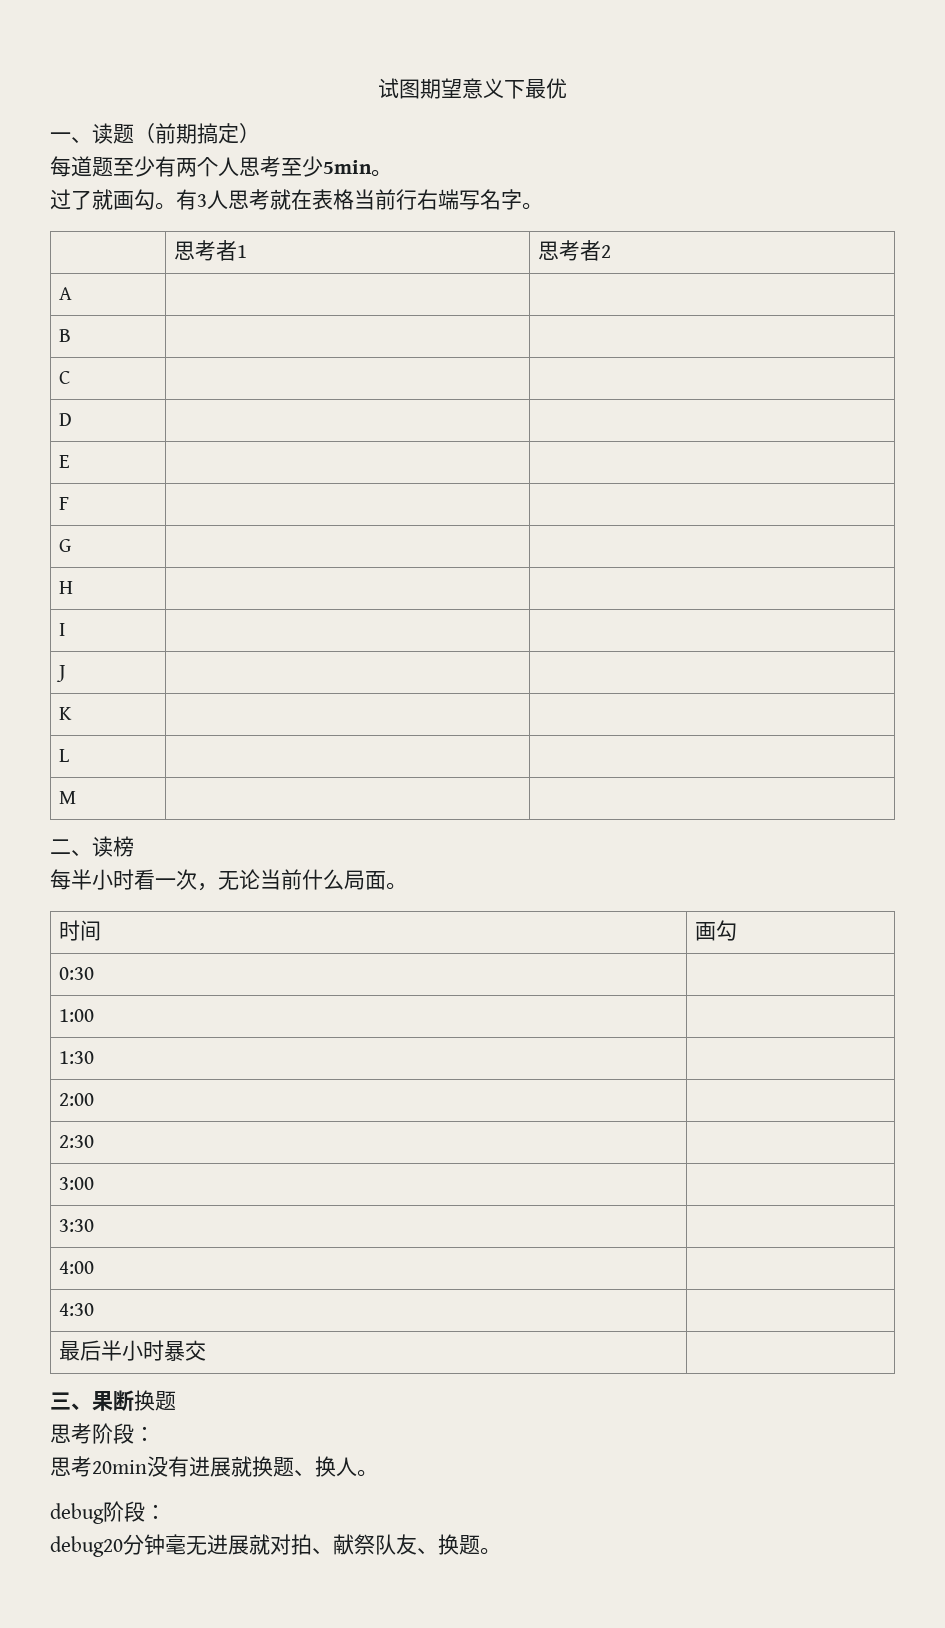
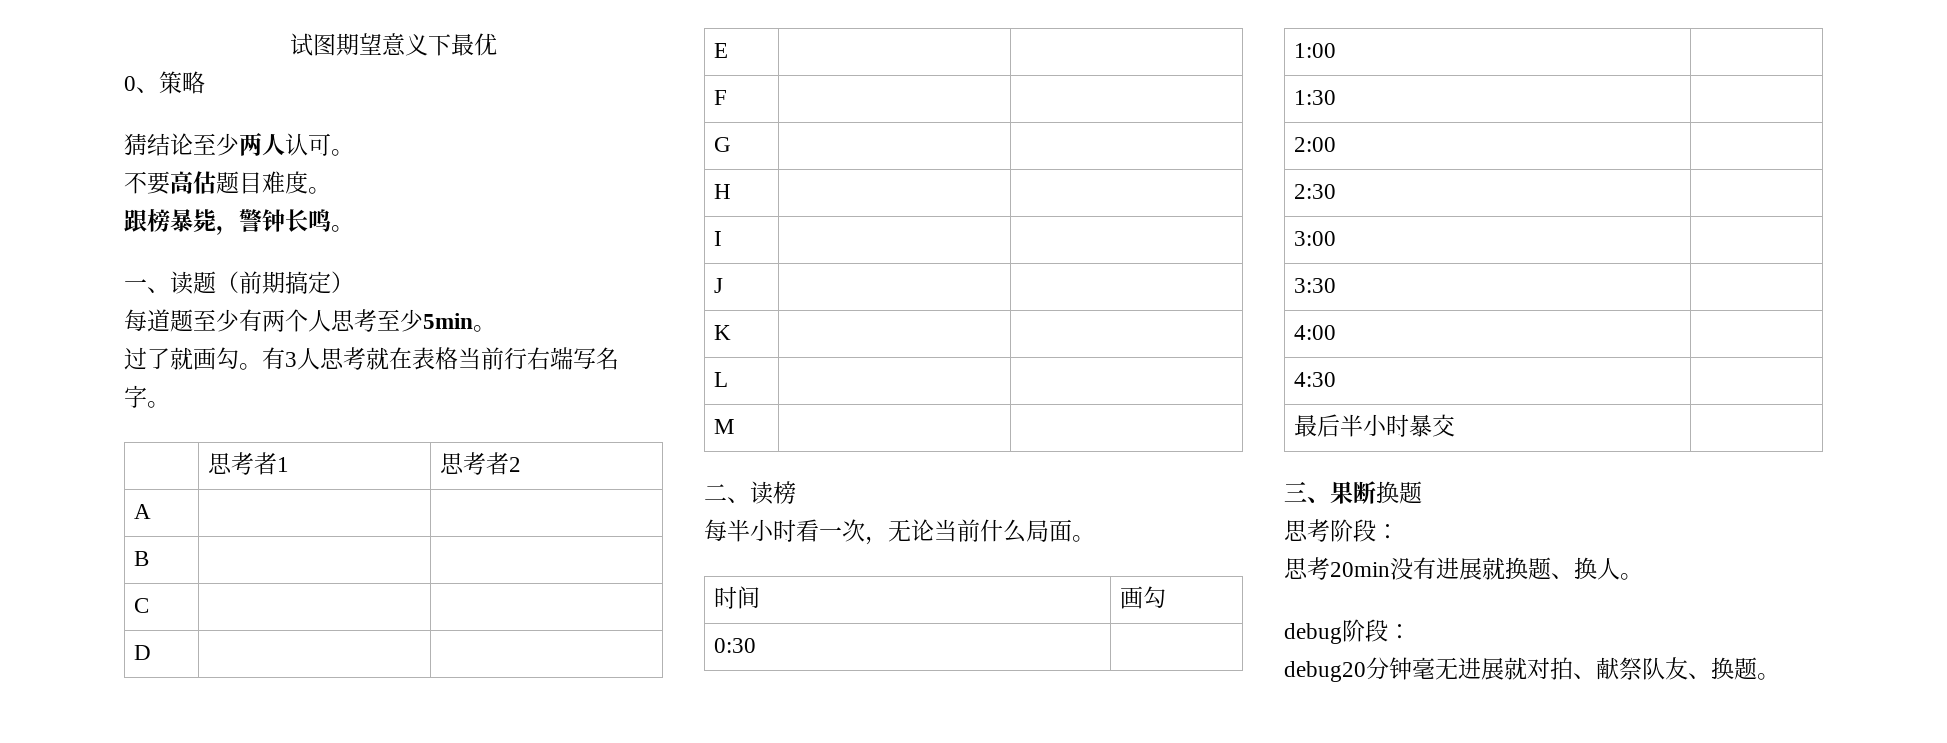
(567, 88) none -> [124,71,205,94] [124,133,354,156] [124,171,331,195] [124,209,354,235] // 0、策略 // 猜结论至少两人认可。 // 不要高估题目难度。 // 跟榜暴毙，警钟长鸣。

